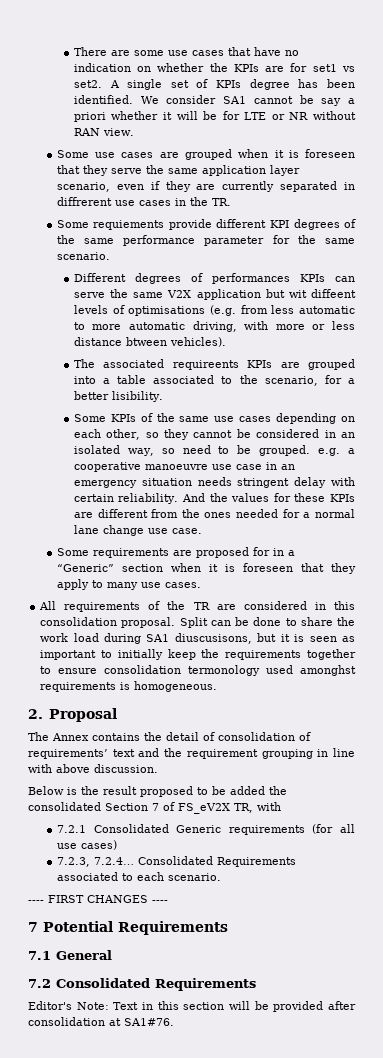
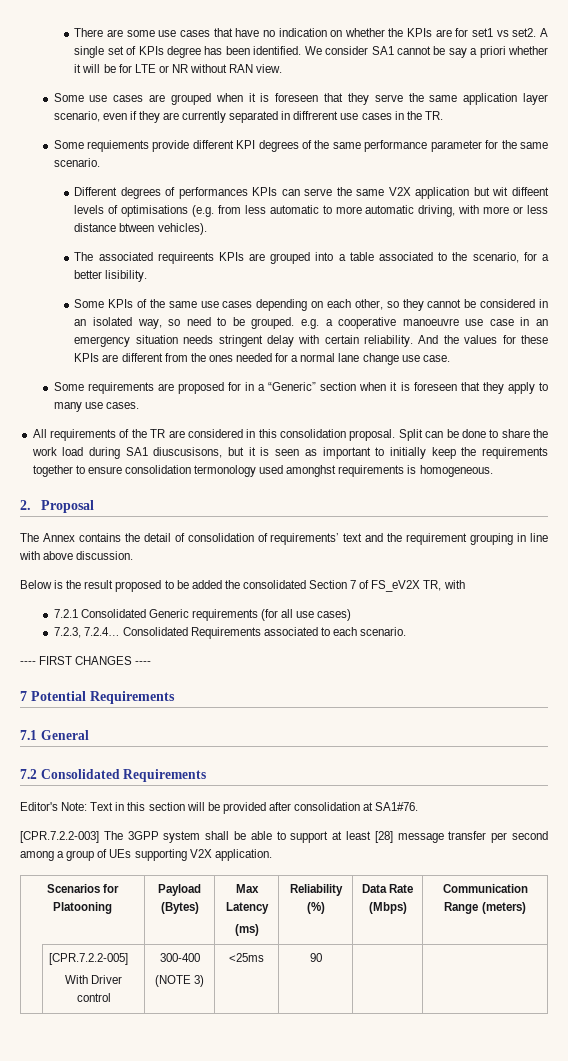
(174, 1022) none -> [20,831,549,843] [20,849,272,861] [46,884,120,893] [53,902,112,914] [158,884,201,896] [160,902,199,914] [235,884,259,893] [225,902,269,914] [234,924,259,936] [289,884,343,896] [306,902,325,914] [361,884,414,893] [368,902,407,914] [442,884,528,893] [444,902,526,914] [49,953,129,965] [64,975,123,984] [76,993,111,1002] [159,953,200,962] [154,975,205,987] [229,953,264,962] [309,953,322,962] // [CPR.7.2.2-003] The 3GPP system shall be able to support at least [28] message transfer per second among a group of UEs supporting V2X application. // Scenarios for Platooning | Payload (Bytes) | Max Latency // (ms) | Reliability (%) | Data Rate (Mbps) | Communication Range (meters) // | [CPR.7.2.2-005] // With Driver control | 300-400 // (NOTE 3) | <25ms | 90 | |

